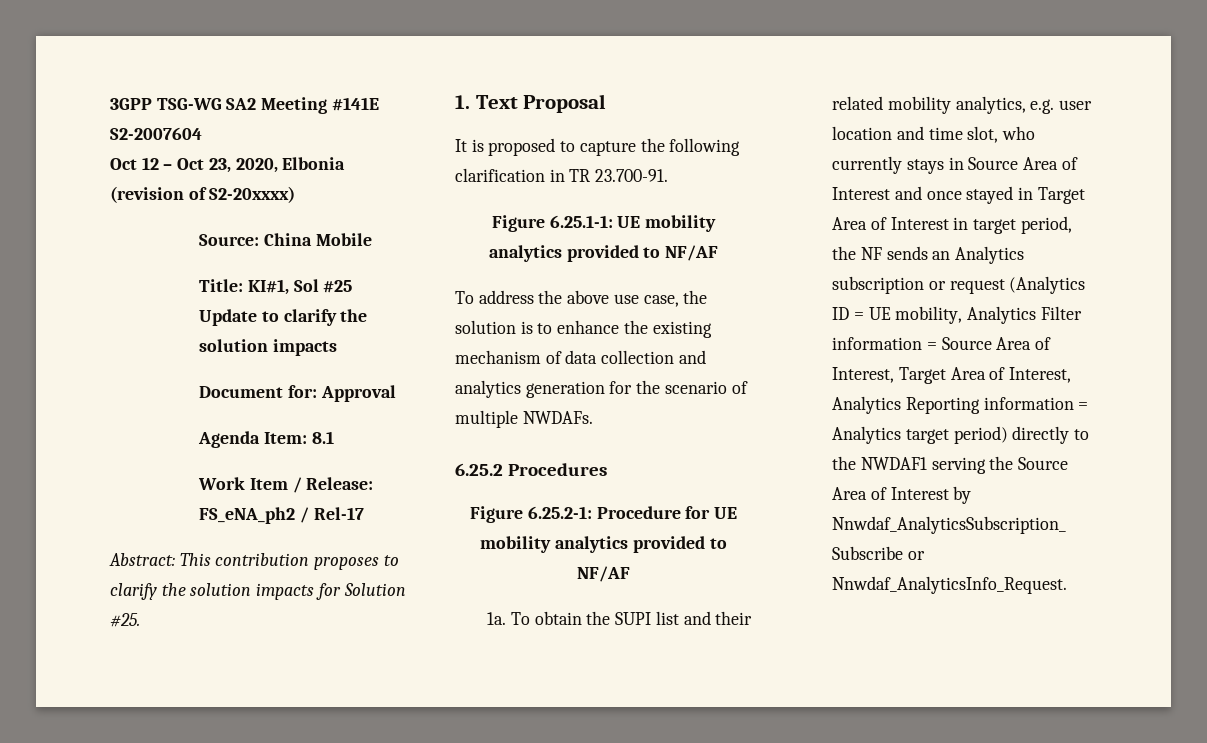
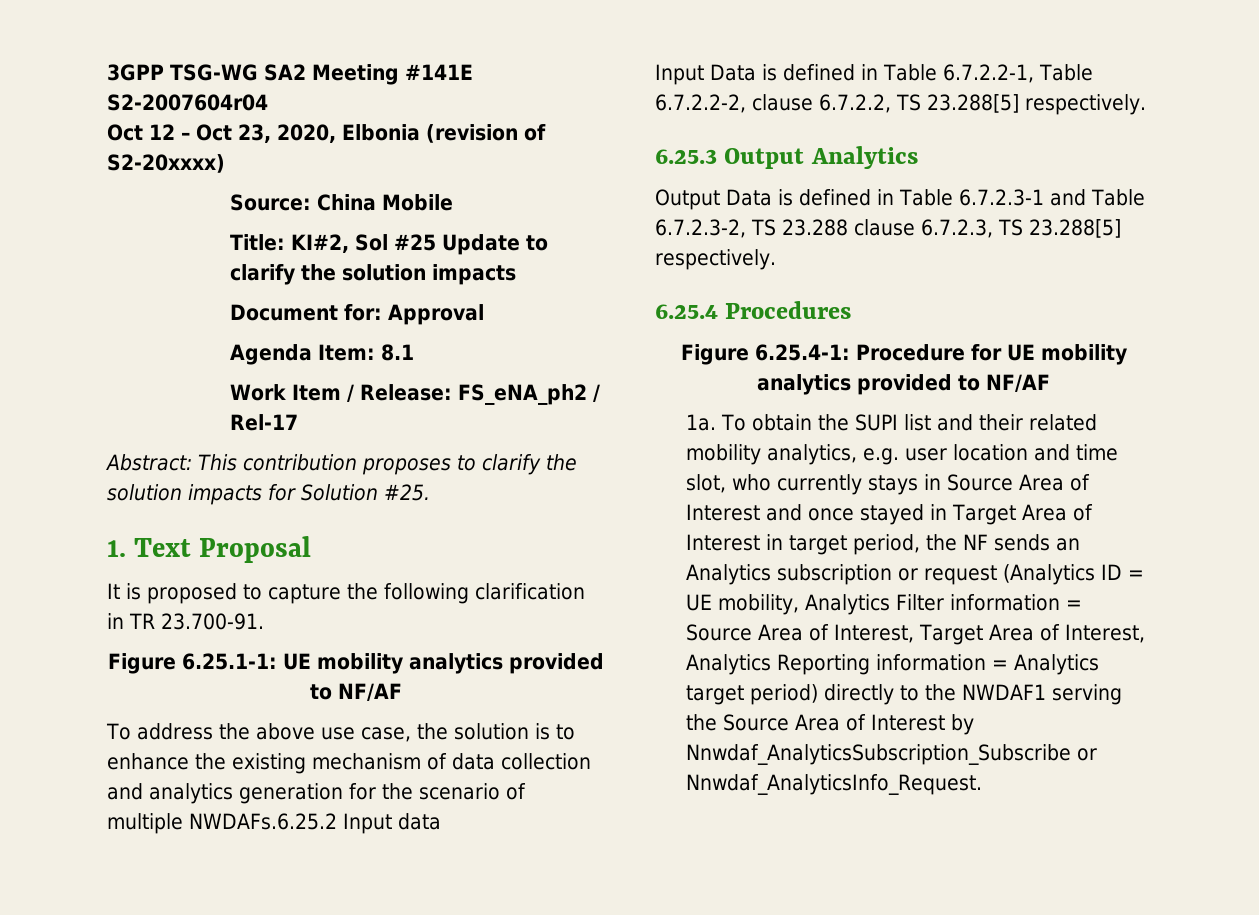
[110,127,202,140] S2-2007604 -> [107,94,268,111] S2-2007604r04
[247,279,289,295] KI#1, -> [290,234,349,253] KI#2,
[522,411,593,424] [455,463,503,476] NWDAFs. // 6.25.2 -> [189,813,441,834] [655,64,1093,85] [655,94,1146,115] [655,146,918,169] [655,189,1145,210] [655,219,1121,238] [655,249,776,270] [655,304,718,319] NWDAFs.6.25.2 Input data // Input Data is defined in Table 6.7.2.2-1, Table 6.7.2.2-2, clause 6.7.2.2, TS 23.288[5] respectively. // 6.25.3 Output Analytics // Output Data is defined in Table 6.7.2.3-1 and Table 6.7.2.3-2, TS 23.288 clause 6.7.2.3, TS 23.288[5] respectively. // 6.25.4
[527,506,592,519] 6.25.2-1: -> [754,344,850,361] 6.25.4-1:

